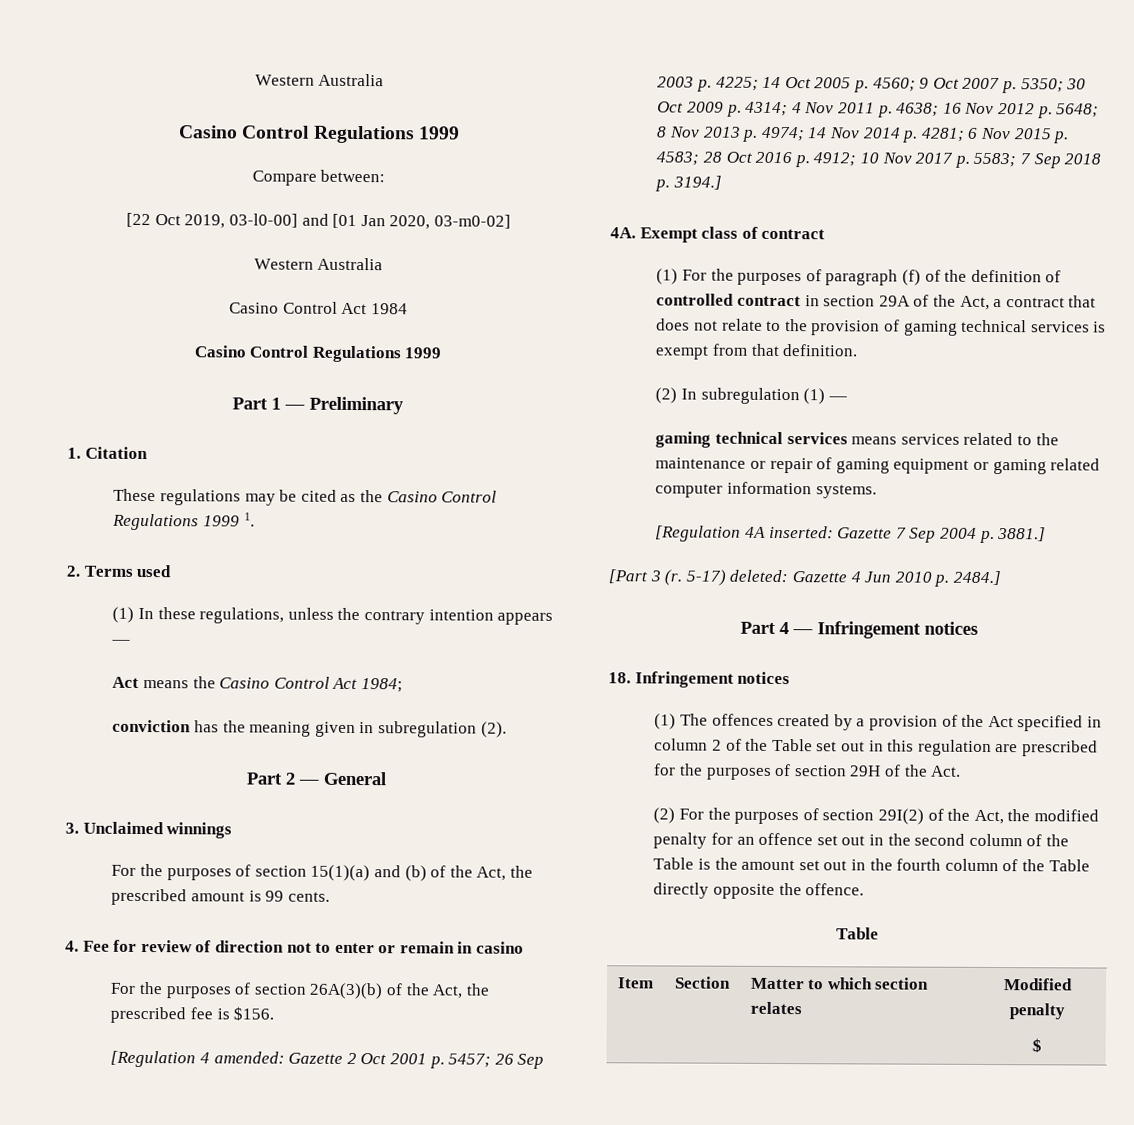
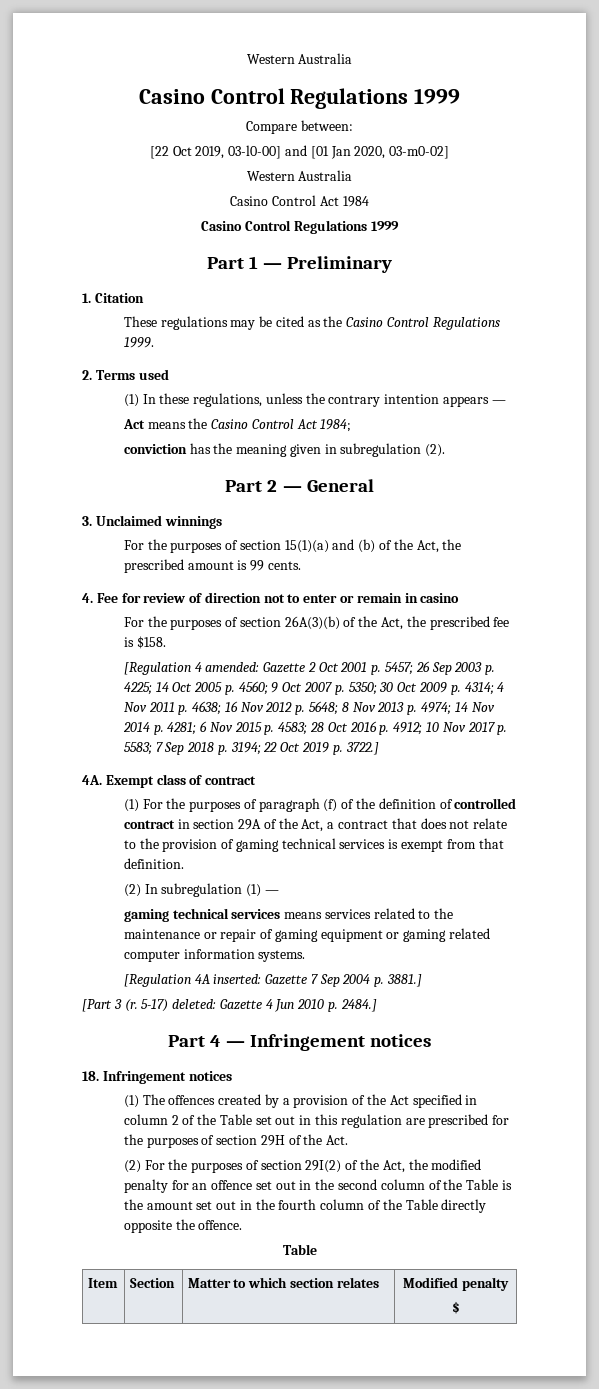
[203,512,255,527] 1999 1. -> [123,337,154,348] 1999.
[233,1006,275,1021] $156. -> [136,636,166,649] $158.
[673,175,723,190] 3194.] -> [230,742,379,755] 3194; 22 Oct 2019 p. 3722.]

